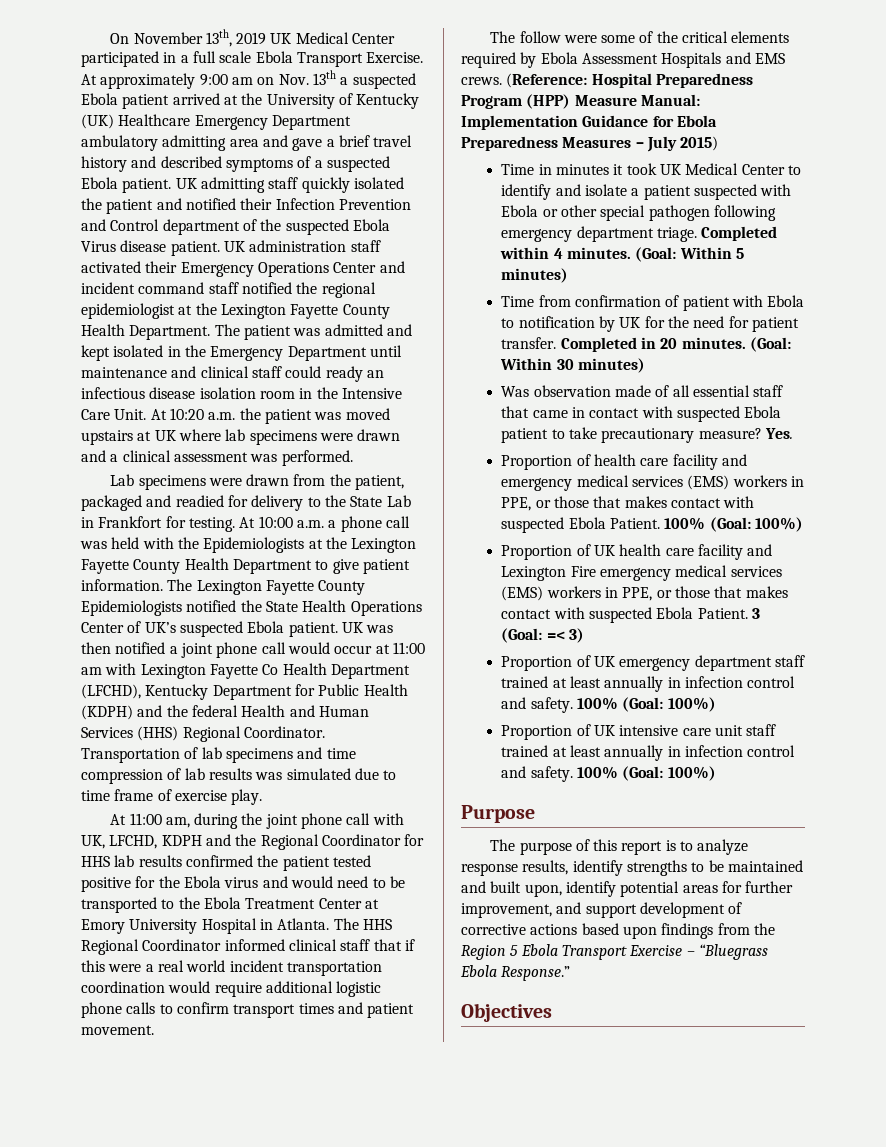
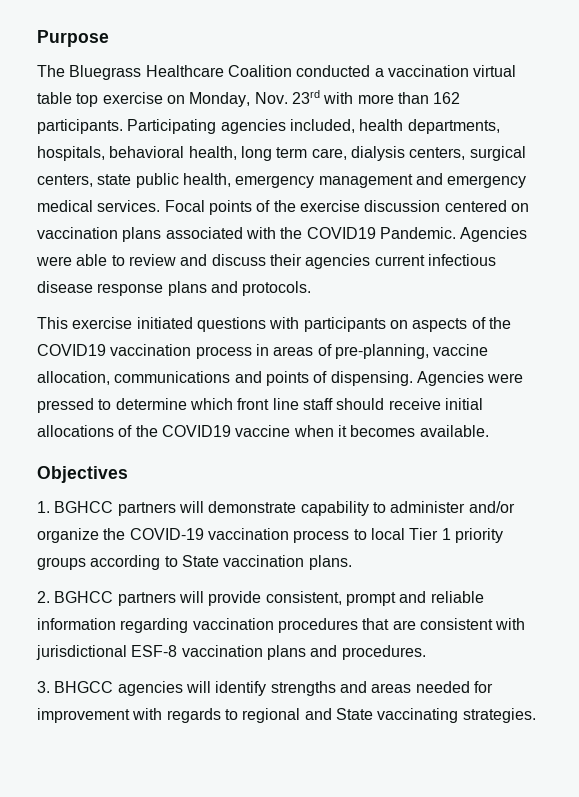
[110,29,396,47] [81,51,424,67] [81,70,416,89] [81,93,420,109] [81,114,351,130] [81,135,413,151] [81,156,390,172] [81,177,404,193] [81,198,411,214] [81,219,390,235] [81,240,381,256] [81,261,405,277] [81,282,376,298] [81,303,390,319] [81,324,412,340] [81,345,402,361] [81,366,384,382] [81,387,402,399] [81,408,390,424] [81,429,401,445] [81,450,353,466] [110,474,405,490] [81,495,411,511] [81,516,410,532] [80,537,417,553] [81,558,410,574] [81,579,366,595] [81,600,422,616] [81,621,394,637] [81,642,425,658] [81,663,410,679] [81,684,408,700] [81,705,369,720] [81,726,325,742] [81,747,356,763] [81,768,397,784] [81,789,263,805] [110,813,404,829] [81,834,425,850] [81,855,371,871] [81,876,405,892] [81,897,379,913] [81,918,392,934] [81,939,415,955] [81,960,382,976] [81,981,382,997] [81,1002,415,1018] [81,1025,154,1035] [490,31,790,43] [461,52,785,68] [461,73,753,88] [461,94,700,109] [461,115,717,130] [461,136,719,152] [501,163,801,175] [501,184,792,200] [501,205,776,221] [501,226,778,242] [500,247,744,262] [501,268,569,283] [501,295,805,311] [501,316,799,332] [501,337,791,352] [500,358,645,373] [501,385,784,397] [501,406,782,422] [501,427,793,443] [501,454,747,470] [501,475,804,491] [501,496,755,511] [501,517,803,533] [501,544,773,560] [501,565,782,581] [501,586,788,601] [501,607,760,623] [501,628,584,643] [501,655,805,671] [501,676,796,692] [501,697,716,713] [501,724,777,740] [501,745,796,761] [501,766,716,782] [461,805,535,823] [490,839,749,855] [461,860,803,876] [461,881,794,897] [461,902,743,918] [461,923,775,939] [461,944,768,960] [460,965,571,981] [461,1003,552,1022] On November 13th, 2019 UK Medical Center participated in a full scale Ebola Transport Exercise. At approximately 9:00 am on Nov. 13th a suspected Ebola patient arrived at the University of Kentucky (UK) Healthcare Emergency Department ambulatory admitting area and gave a brief travel history and described symptoms of a suspected Ebola patient. UK admitting staff quickly isolated the patient and notified their Infection Prevention and Control department of the suspected Ebola Virus disease patient. UK administration staff activated their Emergency Operations Center and incident command staff notified the regional epidemiologist at the Lexington Fayette County Health Department. The patient was admitted and kept isolated in the Emergency Department until maintenance and clinical staff could ready an infectious disease isolation room in the Intensive Care Unit. At 10:20 a.m. the patient was moved upstairs at UK where lab specimens were drawn and a clinical assessment was performed. // Lab specimens were drawn from the patient, packaged and readied for delivery to the State Lab in Frankfort for testing. At 10:00 a.m. a phone call was held with the Epidemiologists at the Lexington Fayette County Health Department to give patient information. The Lexington Fayette County Epidemiologists notified the State Health Operations Center of UK’s suspected Ebola patient. UK was then notified a joint phone call would occur at 11:00 am with Lexington Fayette Co Health Department (LFCHD), Kentucky Department for Public Health (KDPH) and the federal Health and Human Services (HHS) Regional Coordinator. Transportation of lab specimens and time compression of lab results was simulated due to time frame of exercise play. // At 11:00 am, during the joint phone call with UK, LFCHD, KDPH and the Regional Coordinator for HHS lab results confirmed the patient tested positive for the Ebola virus and would need to be transported to the Ebola Treatment Center at Emory University Hospital in Atlanta. The HHS Regional Coordinator informed clinical staff that if this were a real world incident transportation coordination would require additional logistic phone calls to confirm transport times and patient movement. // The follow were some of the critical elements required by Ebola Assessment Hospitals and EMS crews. (Reference: Hospital Preparedness Program (HPP) Measure Manual: Implementation Guidance for Ebola Preparedness Measures – July 2015) // Time in minutes it took UK Medical Center to identify and isolate a patient suspected with Ebola or other special pathogen following emergency department triage. Completed within 4 minutes. (Goal: Within 5 minutes) // Time from confirmation of patient with Ebola to notification by UK for the need for patient transfer. Completed in 20 minutes. (Goal: Within 30 minutes) // Was observation made of all essential staff that came in contact with suspected Ebola patient to take precautionary measure? Yes. // Proportion of health care facility and emergency medical services (EMS) workers in PPE, or those that makes contact with suspected Ebola Patient. 100% (Goal: 100%) // Proportion of UK health care facility and Lexington Fire emergency medical services (EMS) workers in PPE, or those that makes contact with suspected Ebola Patient. 3 (Goal: =< 3) // Proportion of UK emergency department staff trained at least annually in infection control and safety. 100% (Goal: 100%) // Proportion of UK intensive care unit staff trained at least annually in infection control and safety. 100% (Goal: 100%) // Purpose // The purpose of this report is to analyze response results, identify strengths to be maintained and built upon, identify potential areas for further improvement, and support development of corrective actions based upon findings from the Region 5 Ebola Transport Exercise – “Bluegrass Ebola Response.” // Objectives -> [37,30,109,47] [37,65,517,80] [37,90,461,107] [37,119,500,134] [37,146,526,161] [37,173,527,188] [37,200,529,215] [37,227,528,242] [36,254,496,269] [37,281,312,296] [37,317,511,332] [37,344,489,359] [37,371,524,386] [37,398,483,413] [37,425,489,437] [37,466,128,483] [37,501,515,516] [37,528,503,543] [37,555,352,570] [37,591,484,606] [37,618,526,633] [36,645,426,660] [37,681,493,696] [37,708,536,723] Purpose // The Bluegrass Healthcare Coalition conducted a vaccination virtual table top exercise on Monday, Nov. 23rd with more than 162 participants. Participating agencies included, health departments, hospitals, behavioral health, long term care, dialysis centers, surgical centers, state public health, emergency management and emergency medical services. Focal points of the exercise discussion centered on vaccination plans associated with the COVID19 Pandemic. Agencies were able to review and discuss their agencies current infectious disease response plans and protocols. // This exercise initiated questions with participants on aspects of the COVID19 vaccination process in areas of pre-planning, vaccine allocation, communications and points of dispensing. Agencies were pressed to determine which front line staff should receive initial allocations of the COVID19 vaccine when it becomes available. // Objectives // 1. BGHCC partners will demonstrate capability to administer and/or organize the COVID-19 vaccination process to local Tier 1 priority groups according to State vaccination plans. // 2. BGHCC partners will provide consistent, prompt and reliable information regarding vaccination procedures that are consistent with jurisdictional ESF-8 vaccination plans and procedures. // 3. BHGCC agencies will identify strengths and areas needed for improvement with regards to regional and State vaccinating strategies.

